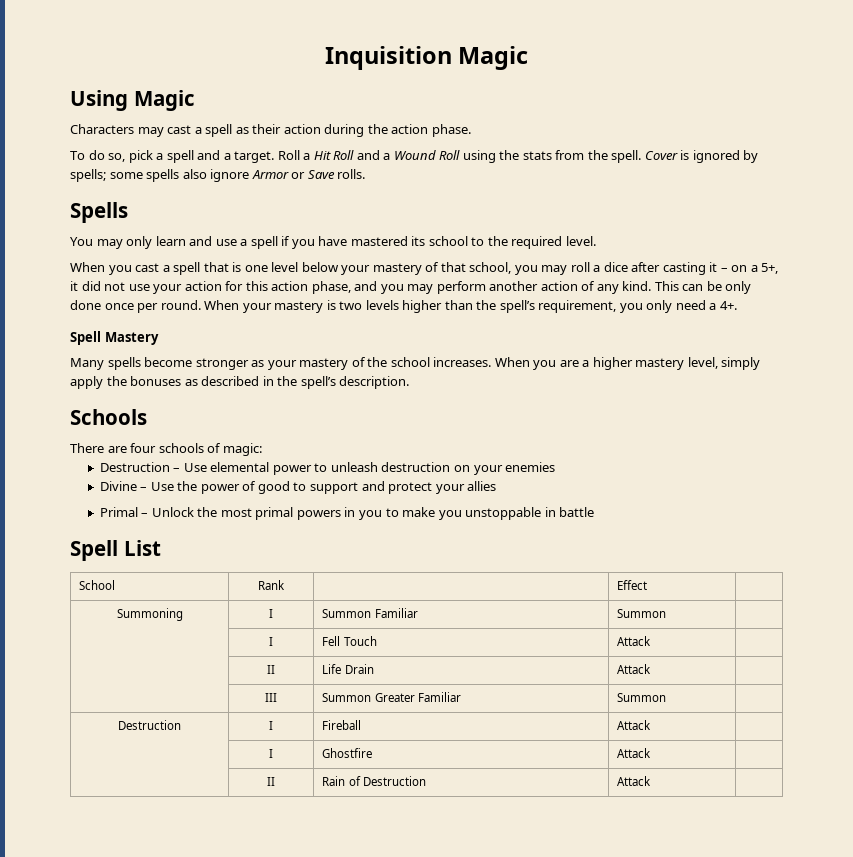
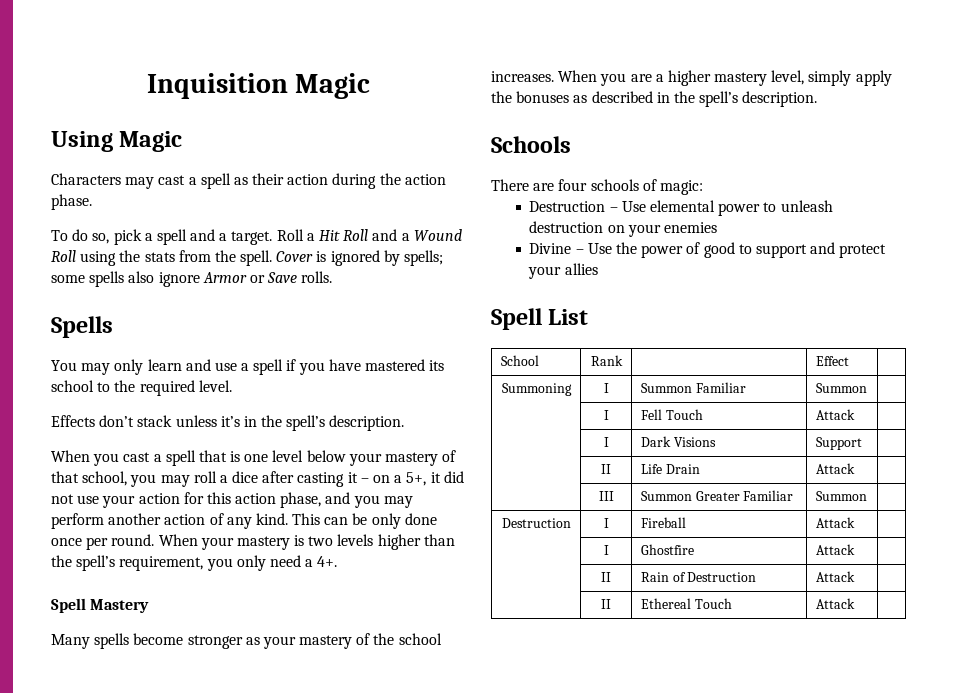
(596, 241) none -> [51,415,405,431] // Effects don’t stack unless it’s in the spell’s description.
[99,507,595,520] // Primal – Unlock the most primal powers in you to make you unstoppable in battle -> (598, 269) none
(652, 641) none -> [603,437,609,447] [640,436,716,447] [815,437,862,450] // | I | Dark Visions | Support |
(652, 781) none -> [601,599,611,609] [640,598,732,609] [815,598,855,609] // | II | Ethereal Touch | Attack |

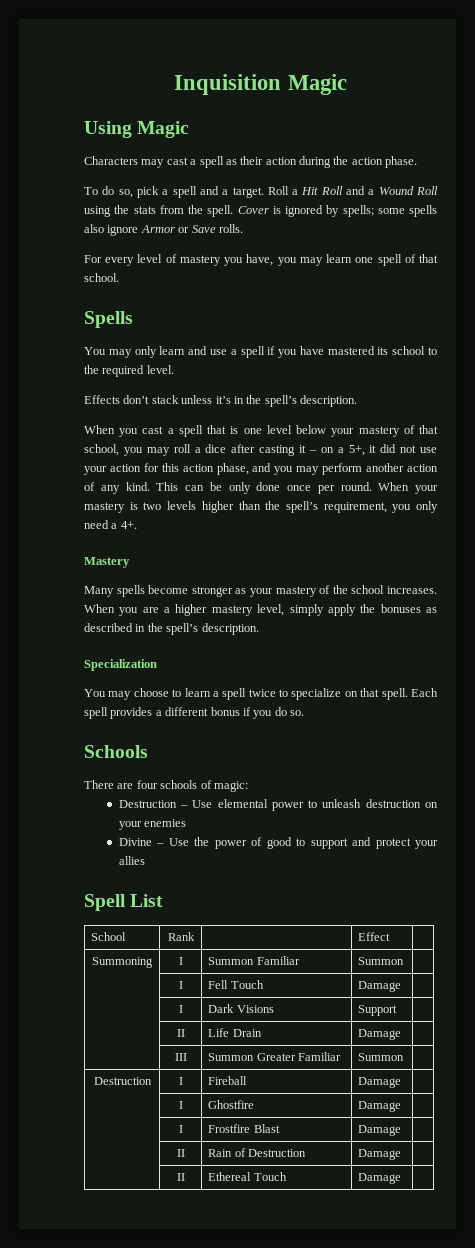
(333, 277) none -> [84,254,438,266] [84,273,119,282] // For every level of mastery you have, you may learn one spell of that school.
[51,598,86,613] Spell -> (137, 525) none
(818, 99) none -> [84,659,157,671] [84,688,438,700] [84,707,304,719] // Specialization // You may choose to learn a spell twice to specialize on that spell. Each spell provides a different bonus if you do so.
[815,409,855,420] Attack -> [358,981,402,992] Damage
[815,463,855,474] Attack -> [358,1029,402,1040] Damage
[815,517,855,528] Attack -> [358,1077,402,1088] Damage
[815,544,855,555] Attack -> [358,1101,402,1112] [178,1125,183,1133] [208,1124,280,1133] [358,1125,402,1136] Damage | // | I | Frostfire Blast | Damage
[815,571,855,582] Attack -> [358,1149,402,1160] Damage
[815,598,855,609] Attack -> [358,1173,402,1184] Damage

